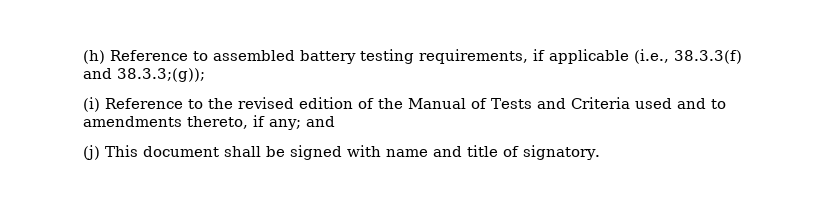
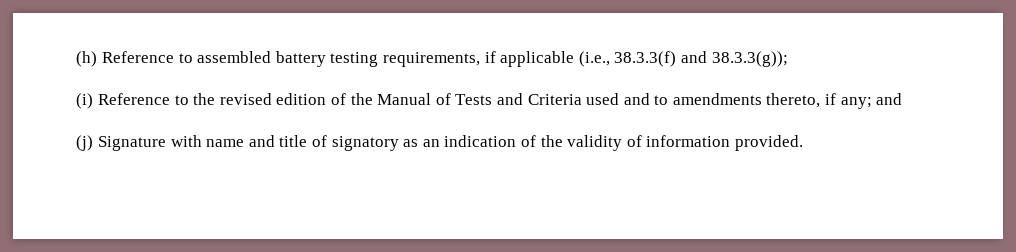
[116,68,205,82] 38.3.3;(g)); -> [711,51,788,67] 38.3.3(g));
[104,145,342,160] This document shall be signed -> [98,136,167,151] Signature
[522,145,600,160] signatory. -> [331,135,803,151] signatory as an indication of the validity of information provided.

